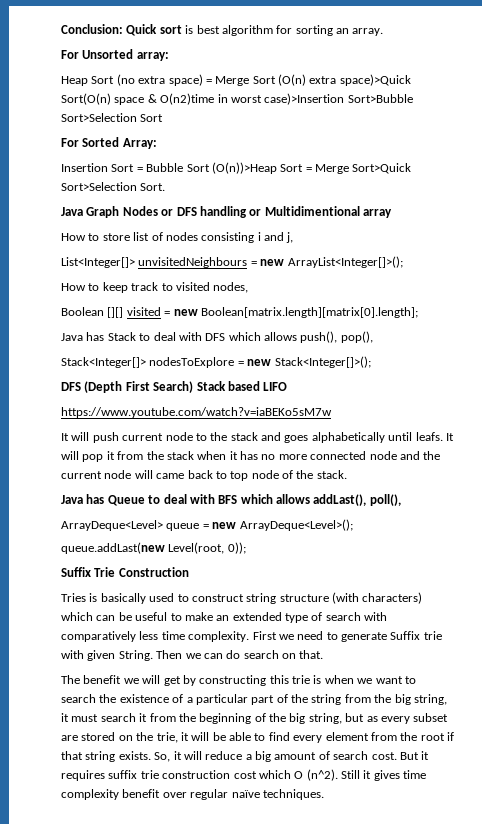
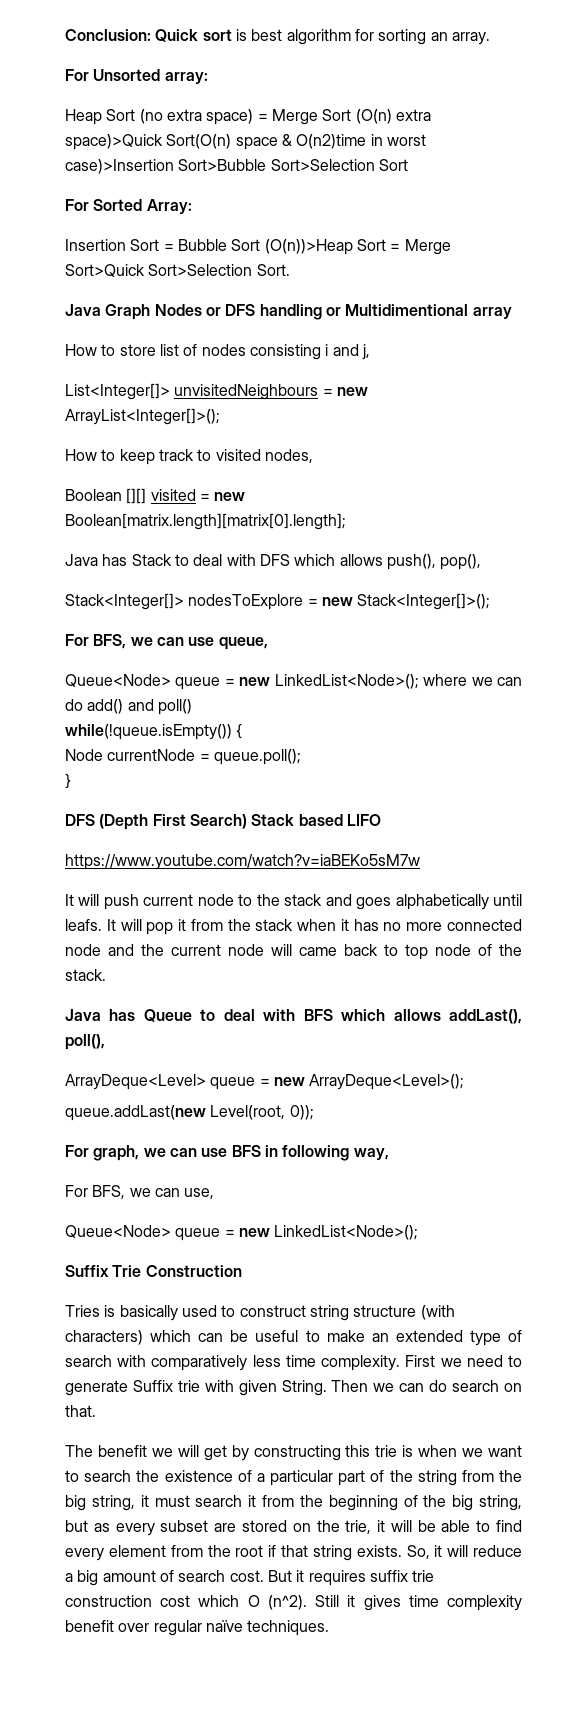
(371, 362) none -> [65,634,268,650] [65,674,522,690] [65,699,192,715] [65,723,243,740] [65,749,301,765] [65,773,71,789] // For BFS, we can use queue, // Queue<Node> queue = new LinkedList<Node>(); where we can do add() and poll() // while(!queue.isEmpty()) { // Node currentNode = queue.poll(); // }
(246, 548) none -> [65,1145,389,1161] [65,1185,215,1199] [65,1225,419,1241] // For graph, we can use BFS in following way, // For BFS, we can use, // Queue<Node> queue = new LinkedList<Node>();

